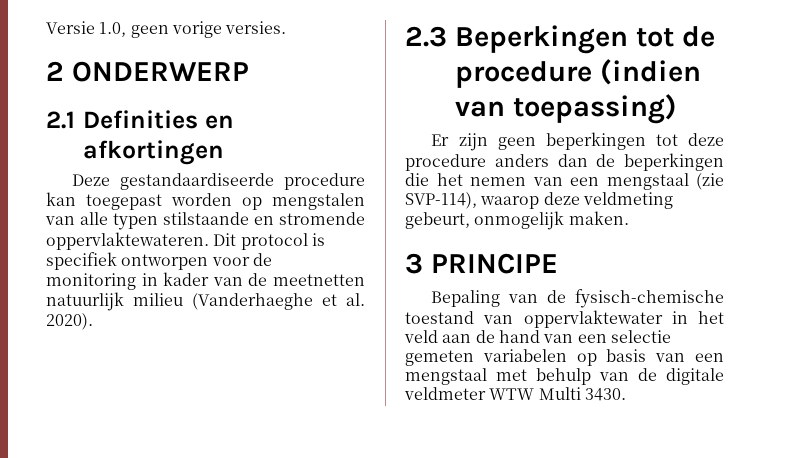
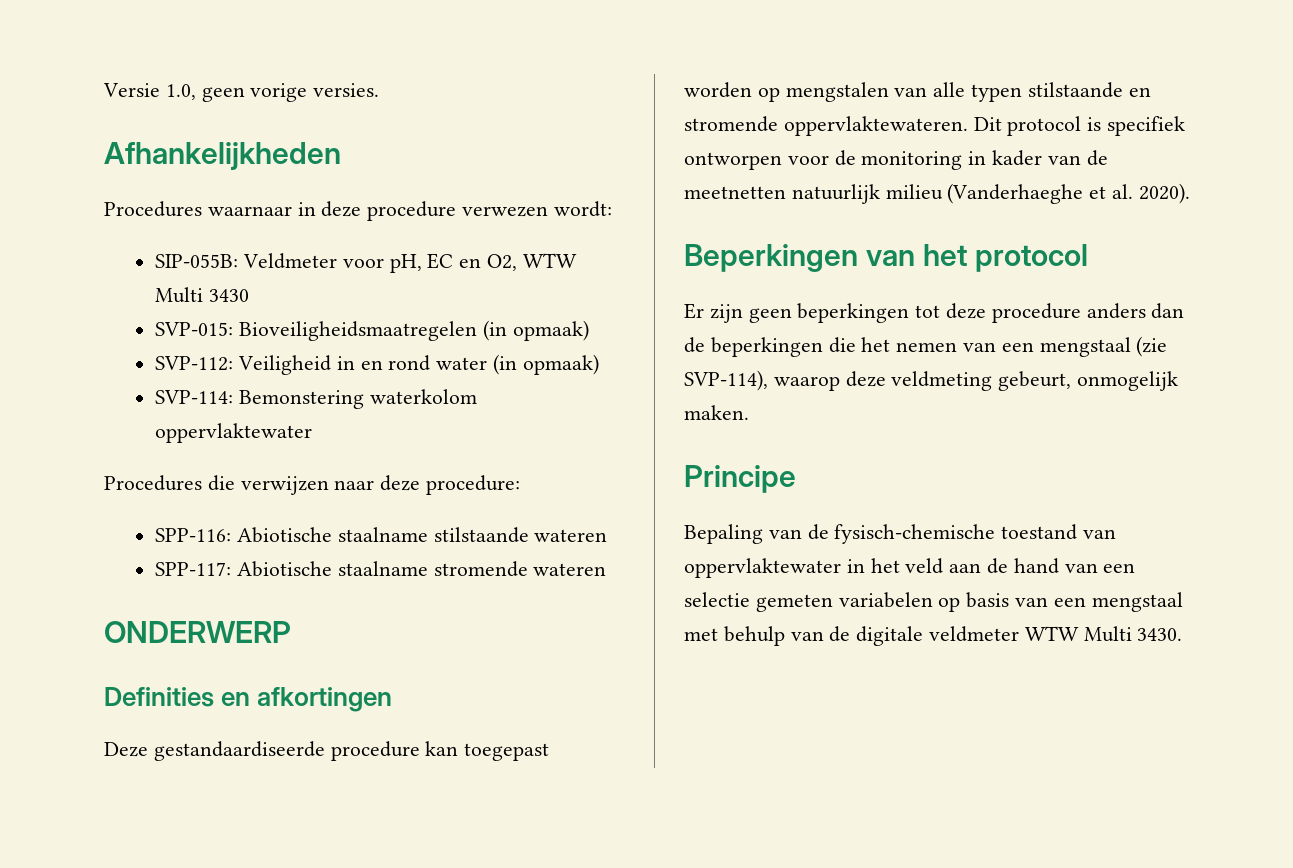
[46,61,64,81] 2 -> [104,142,341,171] [104,201,612,221] [155,253,577,273] [155,287,249,303] [155,320,589,341] [155,354,599,375] [155,389,477,409] [155,423,313,443] [104,475,521,495] [155,527,608,543] [155,561,607,577] Afhankelijkheden // Procedures waarnaar in deze procedure verwezen wordt: // SIP-055B: Veldmeter voor pH, EC en O2, WTW Multi 3430 // SVP-015: Bioveiligheidsmaatregelen (in opmaak) // SVP-112: Veiligheid in en rond water (in opmaak) // SVP-114: Bemonstering waterkolom oppervlaktewater // Procedures die verwijzen naar deze procedure: // SPP-116: Abiotische staalname stilstaande wateren // SPP-117: Abiotische staalname stromende wateren //
[46,111,75,129] 2.1 -> (291, 632) none
[405,25,715,54] [455,59,701,88] [455,94,677,124] 2.3 Beperkingen tot de procedure (indien van toepassing) -> [684,244,1089,272] Beperkingen van het protocol
[405,253,558,274] 3 PRINCIPE -> [684,465,796,493] Principe

